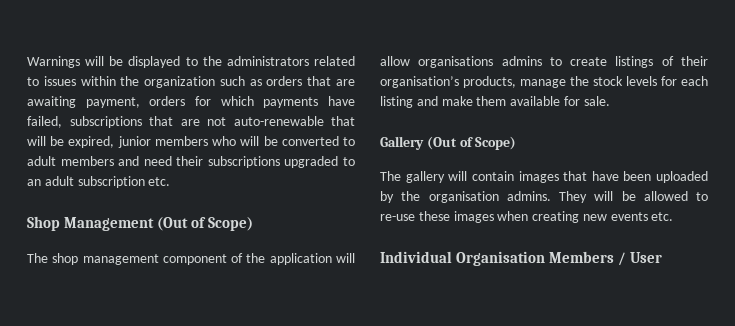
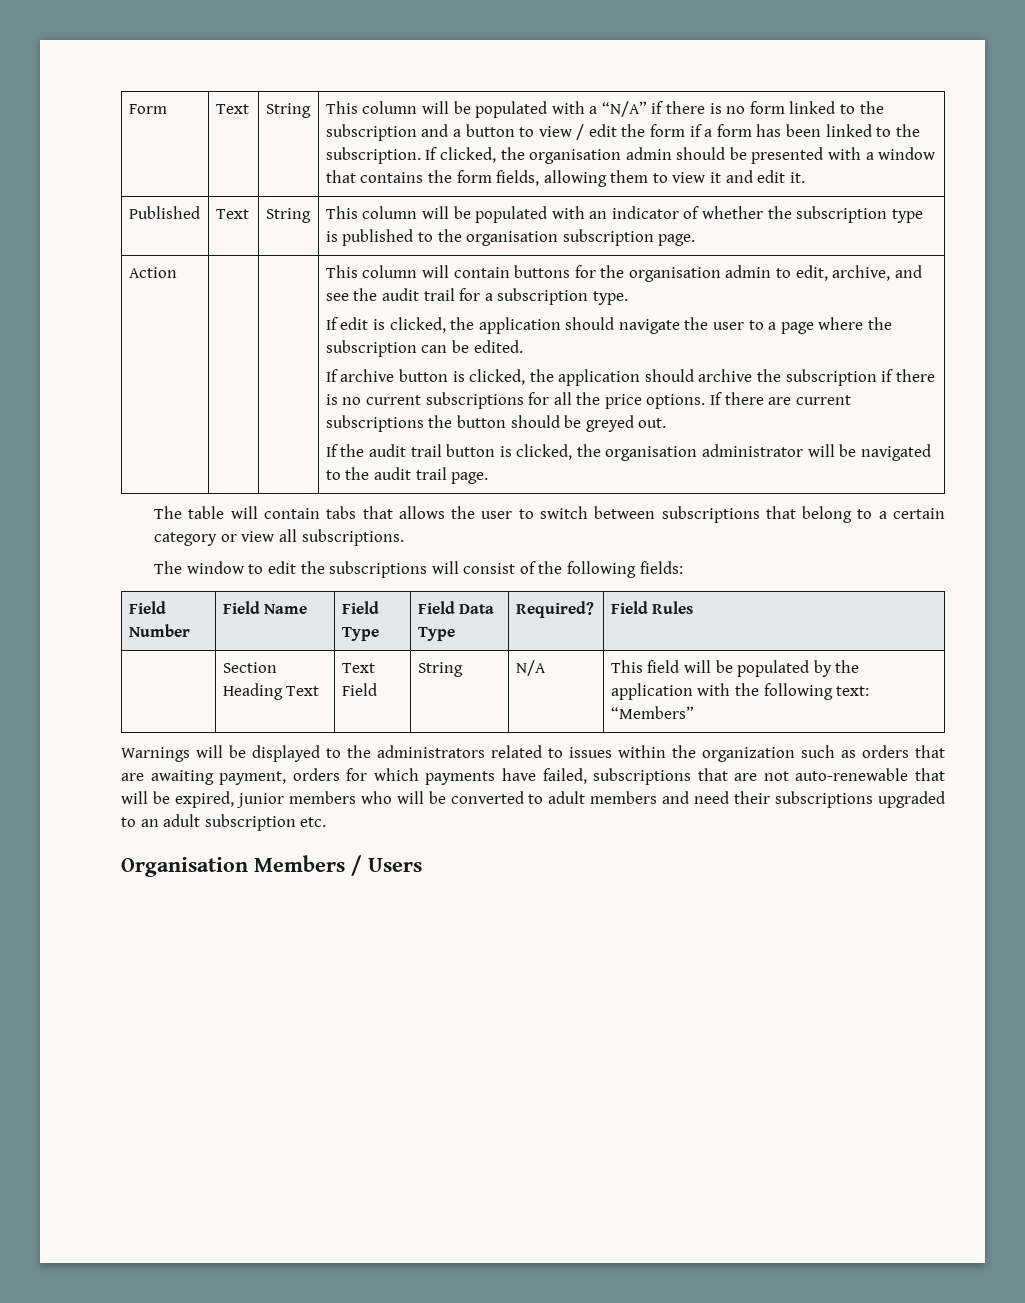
(27, 62) none -> [128,104,167,114] [215,104,249,114] [265,103,311,118] [325,101,884,118] [325,124,920,141] [325,147,936,164] [325,170,805,187] [128,206,200,219] [215,209,249,219] [265,208,311,223] [325,206,923,223] [325,229,696,246] [128,267,177,278] [325,265,922,282] [325,288,628,305] [325,317,893,334] [325,340,523,357] [325,369,935,386] [325,392,851,409] [325,415,667,432] [325,444,931,461] [325,467,489,484] [154,506,945,523] [154,529,404,546] [154,561,683,578] [128,601,166,614] [128,624,190,637] [222,601,308,614] [341,601,379,614] [341,627,379,641] [417,601,495,614] [417,627,455,641] [515,601,594,618] [610,601,694,614] [222,662,277,673] [222,683,320,700] [341,663,375,673] [341,683,377,696] [417,662,463,677] [515,660,546,676] [610,660,860,677] [610,683,870,700] [610,706,694,719] Form | Text | String | This column will be populated with a “N/A” if there is no form linked to the subscription and a button to view / edit the form if a form has been linked to the subscription. If clicked, the organisation admin should be presented with a window that contains the form fields, allowing them to view it and edit it. // Published | Text | String | This column will be populated with an indicator of whether the subscription type is published to the organisation subscription page. // Action | | | This column will contain buttons for the organisation admin to edit, archive, and see the audit trail for a subscription type. // If edit is clicked, the application should navigate the user to a page where the subscription can be edited. // If archive button is clicked, the application should archive the subscription if there is no current subscriptions for all the price options. If there are current subscriptions the button should be greyed out. // If the audit trail button is clicked, the organisation administrator will be navigated to the audit trail page. // The table will contain tabs that allows the user to switch between subscriptions that belong to a certain category or view all subscriptions. // The window to edit the subscriptions will consist of the following fields: // Field Number | Field Name | Field Type | Field Data Type | Required? | Field Rules // | Section Heading Text | Text Field | String | N/A | This field will be populated by the application with the following text: “Members” //
[27,216,254,231] [27,253,355,265] [380,56,708,68] [380,76,708,88] [380,96,610,108] [380,136,517,150] [380,171,708,183] [380,191,708,203] [380,211,674,223] [380,251,452,263] Shop Management (Out of Scope) // The shop management component of the application will allow organisations admins to create listings of their organisation’s products, manage the stock levels for each listing and make them available for sale. // Gallery (Out of Scope) // The gallery will contain images that have been uploaded by the organisation admins. They will be allowed to re-use these images when creating new events etc. // Individual -> (327, 822) none
[630,252,663,263] User -> [368,858,422,872] Users

